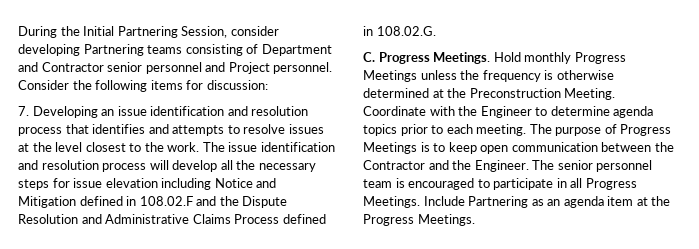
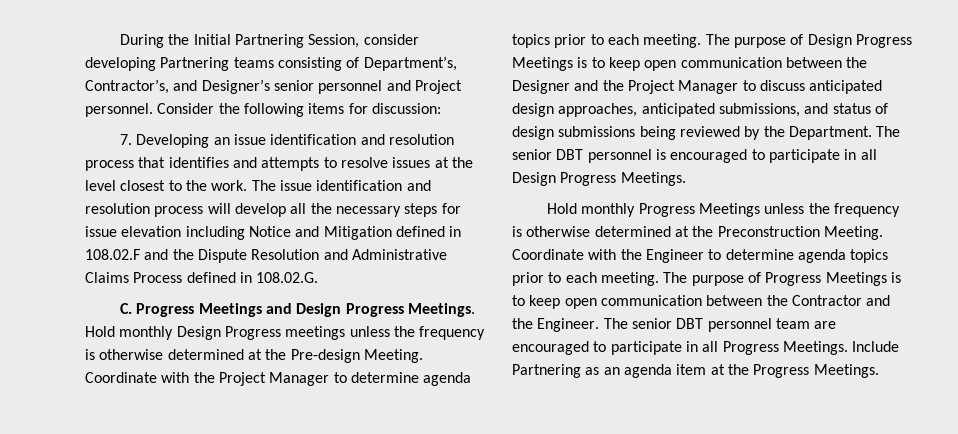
[261,44,332,56] [18,62,104,72] Department and Contractor -> [363,56,457,71] [85,79,270,94] Department’s, Contractor’s, and Designer’s
[433,52,491,64] Meetings. -> [198,303,476,317] [85,326,486,340] [85,349,423,363] [85,372,472,386] [512,34,912,48] [512,57,868,71] [512,80,883,94] [512,103,888,117] [512,126,901,140] [512,149,877,163] [512,172,686,186] Meetings and Design Progress Meetings. Hold monthly Design Progress meetings unless the frequency is otherwise determined at the Pre-design Meeting. Coordinate with the Project Manager to determine agenda topics prior to each meeting. The purpose of Design Progress Meetings is to keep open communication between the Designer and the Project Manager to discuss anticipated design approaches, anticipated submissions, and status of design submissions being reviewed by the Department. The senior DBT personnel is encouraged to participate in all Design Progress Meetings. //
(593, 165) none -> [676,318,704,329] DBT
[395,178,405,188] is -> [814,321,837,329] are

